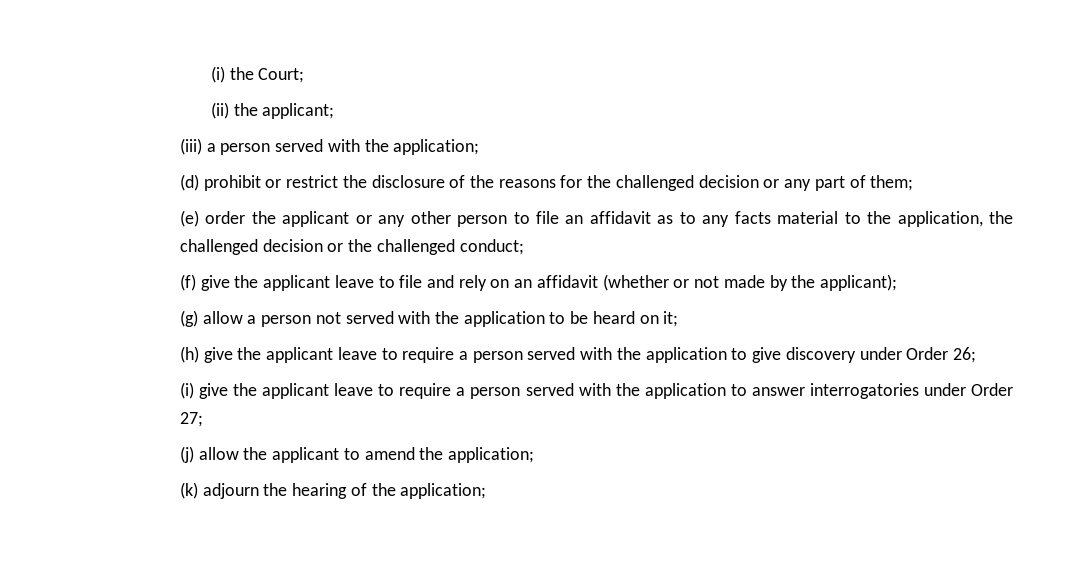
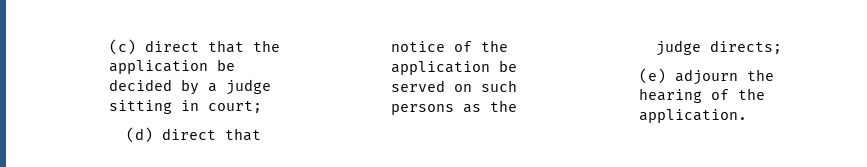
[210,66,305,83] [210,102,335,119] [179,138,480,155] [179,174,914,191] [179,210,1013,227] [179,239,524,255] [179,274,898,291] [179,310,679,327] [179,346,977,363] [179,382,1014,399] [179,412,203,427] [179,446,535,463] [179,482,198,499] (i) the Court; // (ii) the applicant; // (iii) a person served with the application; // (d) prohibit or restrict the disclosure of the reasons for the challenged decision or any part of them; // (e) order the applicant or any other person to file an affidavit as to any facts material to the application, the challenged decision or the challenged conduct; // (f) give the applicant leave to file and rely on an affidavit (whether or not made by the applicant); // (g) allow a person not served with the application to be heard on it; // (h) give the applicant leave to require a person served with the application to give discovery under Order 26; // (i) give the applicant leave to require a person served with the application to answer interrogatories under Order 27; // (j) allow the applicant to amend the application; // (k) -> [109,39,281,55] [109,59,236,74] [109,79,272,95] [109,100,263,114] [126,127,262,143] [391,40,509,52] [391,60,518,75] [391,80,518,92] [391,100,518,115] [656,40,783,56] [639,68,667,84] (c) direct that the application be decided by a judge sitting in court; // (d) direct that notice of the application be served on such persons as the judge directs; // (e)
[400,483,487,499] application; -> [639,109,748,123] application.

